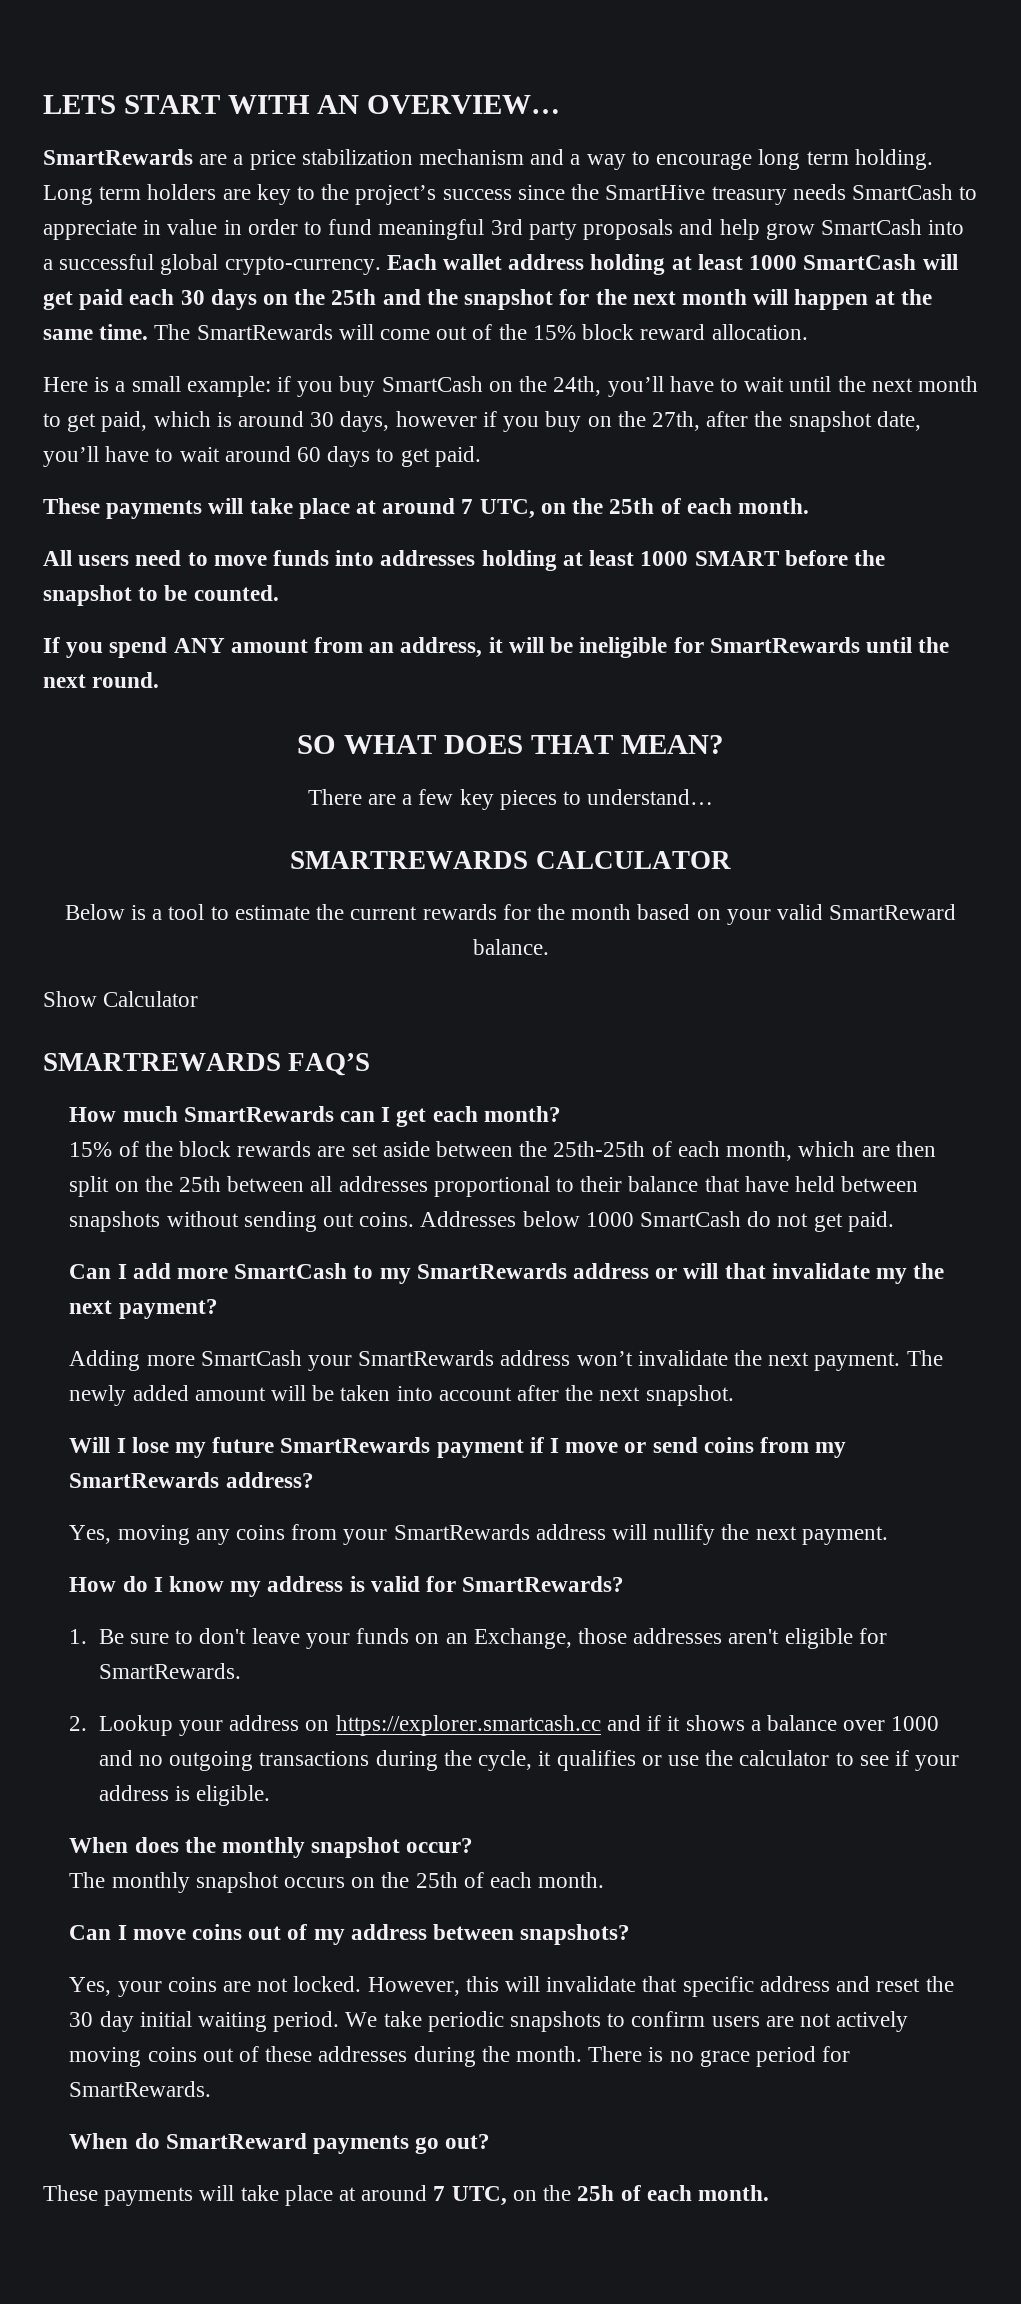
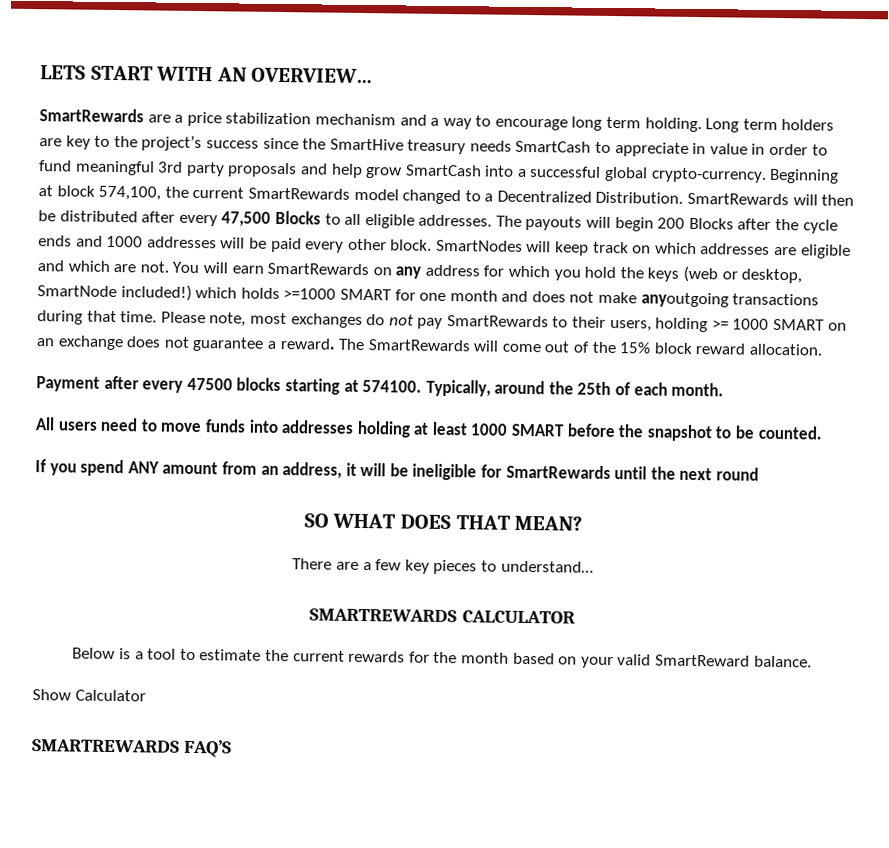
[386,254,958,275] [43,289,932,310] [43,324,149,340] Each wallet address holding at least 1000 SmartCash will get paid each 30 days on the 25th and the snapshot for the next month will happen at the same time. -> [769,168,840,184] [38,185,855,206] [38,210,838,234] [38,235,851,259] [37,260,803,284] [37,284,820,308] [37,310,847,333] [36,335,336,352] Beginning at block 574,100, the current SmartRewards model changed to a Decentralized Distribution. SmartRewards will then be distributed after every 47,500 Blocks to all eligible addresses. The payouts will begin 200 Blocks after the cycle ends and 1000 addresses will be paid every other block. SmartNodes will keep track on which addresses are eligible and which are not. You will earn SmartRewards on any address for which you hold the keys (web or desktop, SmartNode included!) which holds >=1000 SMART for one month and does not make anyoutgoing transactions during that time. Please note, most exchanges do not pay SmartRewards to their users, holding >= 1000 SMART on an exchange does not guarantee a reward.
[43,376,978,397] [43,411,921,432] [43,446,481,467] [43,498,566,519] Here is a small example: if you buy SmartCash on the 24th, you’ll have to wait until the next month to get paid, which is around 30 days, however if you buy on the 27th, after the snapshot date, you’ll have to wait around 60 days to get paid. // These payments will take place at around 7 UTC, on -> [36,375,546,397] Payment after every 47500 blocks starting at 574100. Typically, around
[92,672,160,688] round. -> [716,467,760,481] round
[69,1106,561,1127] [69,1141,936,1161] [69,1176,919,1197] [69,1211,894,1232] [69,1263,945,1284] [69,1299,218,1319] [69,1350,943,1371] [69,1385,734,1406] [69,1437,847,1458] [69,1472,314,1488] [69,1524,888,1545] [69,1576,625,1597] [69,1628,887,1649] [98,1663,241,1679] [69,1715,940,1736] [98,1750,960,1771] [98,1785,271,1806] [69,1837,474,1858] [69,1872,605,1893] [69,1924,631,1945] [69,1976,954,1997] [69,2011,909,2032] [69,2046,851,2067] [69,2081,212,2097] [69,2133,491,2154] [43,2185,769,2206] // How much SmartRewards can I get each month? // 15% of the block rewards are set aside between the 25th-25th of each month, which are then split on the 25th between all addresses proportional to their balance that have held between snapshots without sending out coins. Addresses below 1000 SmartCash do not get paid. // Can I add more SmartCash to my SmartRewards address or will that invalidate my the next payment? // Adding more SmartCash your SmartRewards address won’t invalidate the next payment. The newly added amount will be taken into account after the next snapshot. // Will I lose my future SmartRewards payment if I move or send coins from my SmartRewards address? // Yes, moving any coins from your SmartRewards address will nullify the next payment. // How do I know my address is valid for SmartRewards? // 1. Be sure to don't leave your funds on an Exchange, those addresses aren't eligible for SmartRewards. // 2. Lookup your address on https://explorer.smartcash.cc and if it shows a balance over 1000 and no outgoing transactions during the cycle, it qualifies or use the calculator to see if your address is eligible. // When does the monthly snapshot occur? // The monthly snapshot occurs on the 25th of each month. // Can I move coins out of my address between snapshots? // Yes, your coins are not locked. However, this will invalidate that specific address and reset the 30 day initial waiting period. We take periodic snapshots to confirm users are not actively moving coins out of these addresses during the month. There is no grace period for SmartRewards. // When do SmartReward payments go out? // These payments will take place at around 7 UTC, on the 25h of each month. -> (233, 748) none

